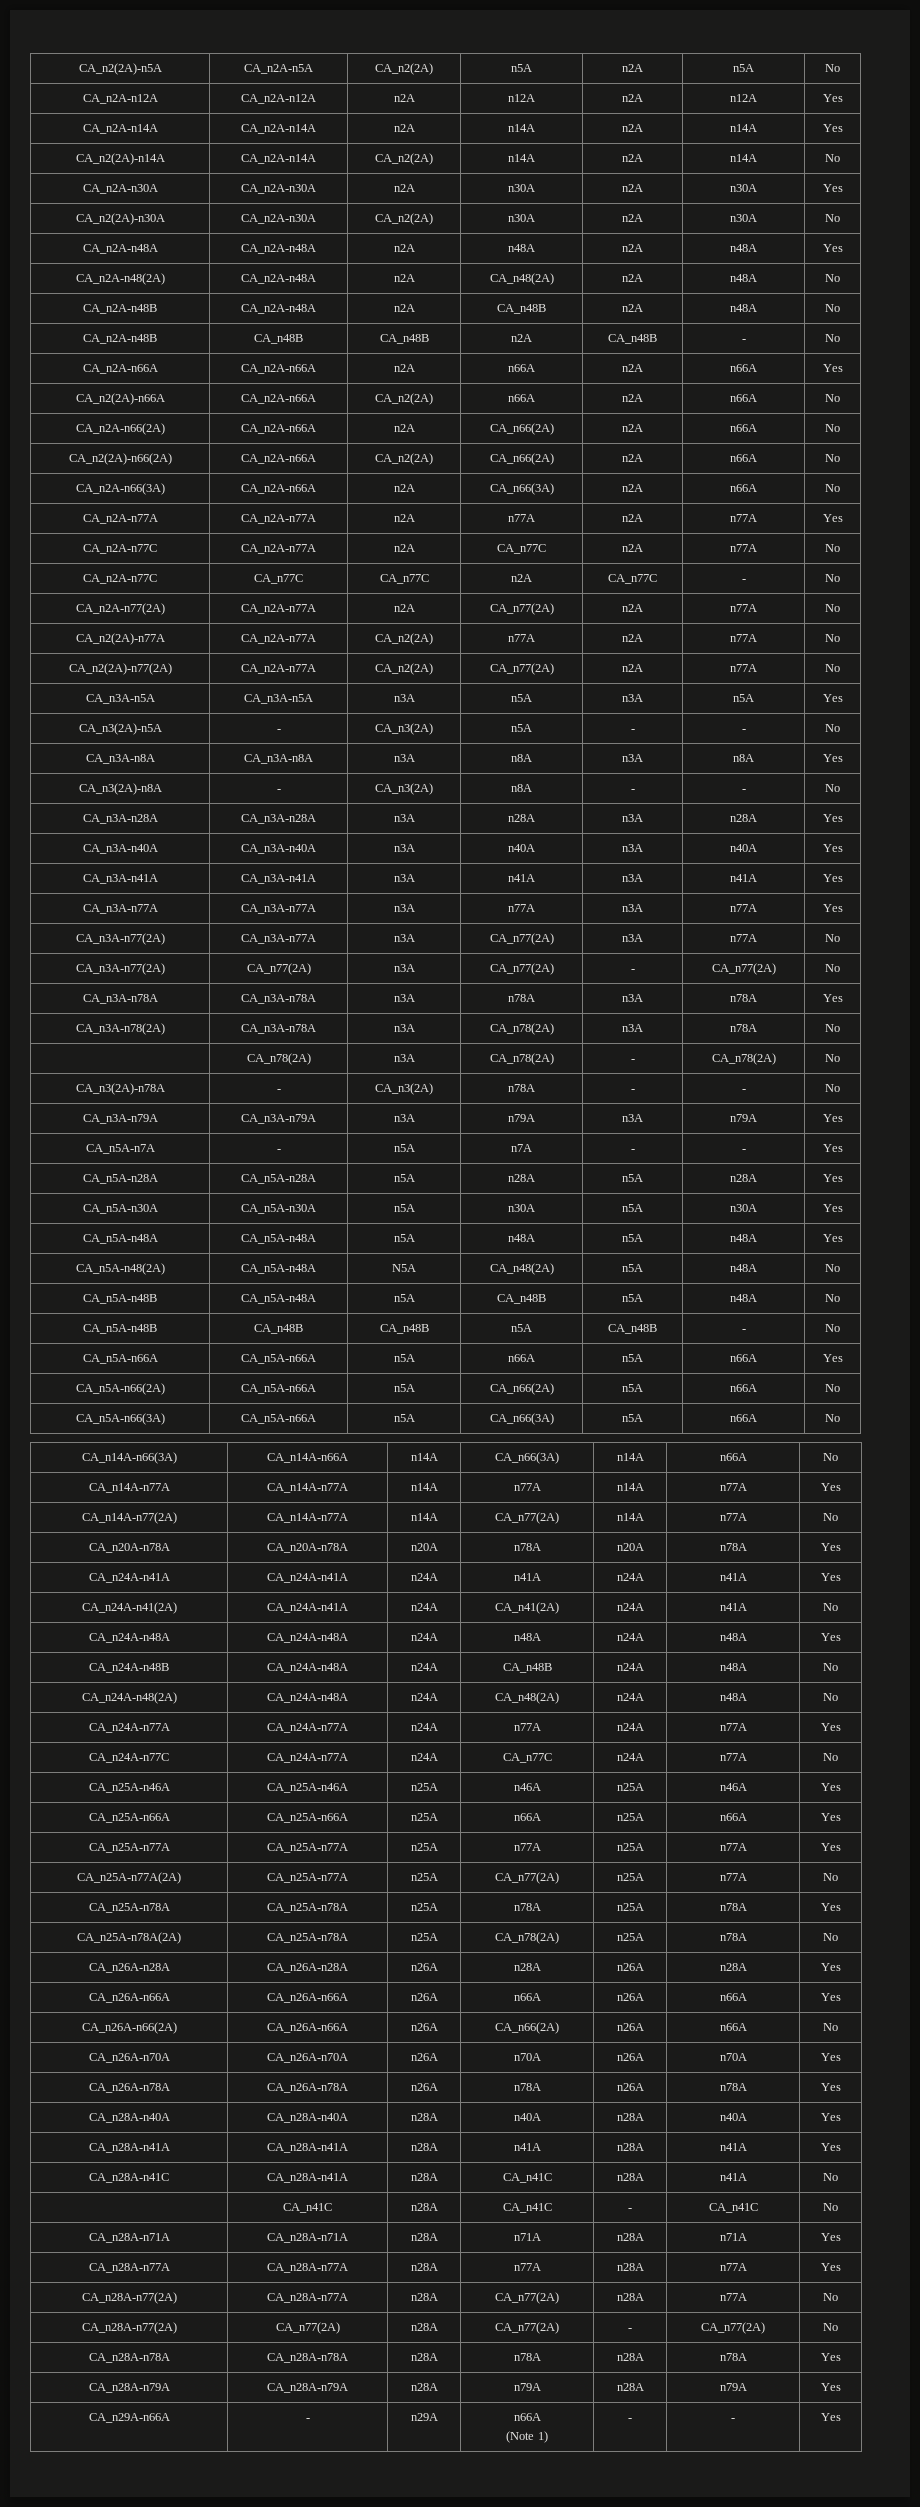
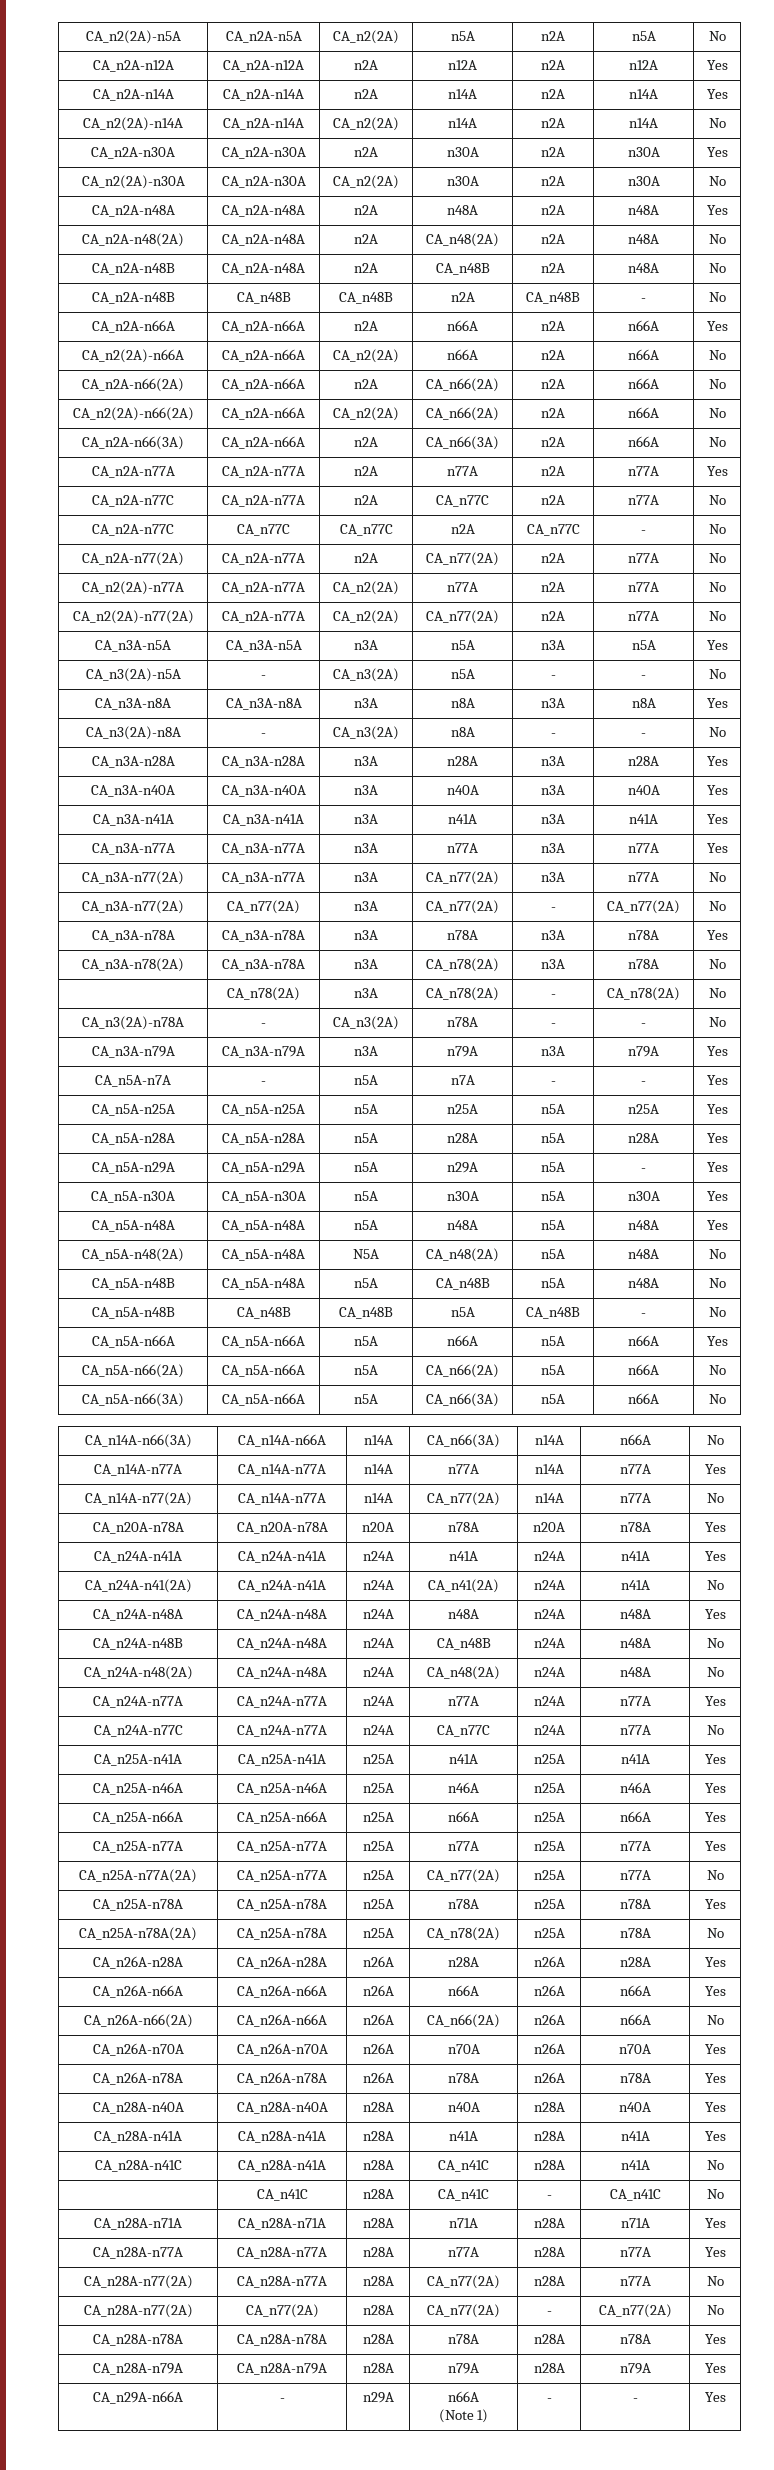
(843, 1148) none -> [91,1104,175,1116] [222,1104,305,1116] [354,1104,378,1114] [447,1104,478,1114] [541,1104,565,1114] [628,1104,659,1114] [706,1104,728,1114] // CA_n5A-n25A | CA_n5A-n25A | n5A | n25A | n5A | n25A | Yes
(843, 1178) none -> [91,1162,175,1174] [222,1162,305,1174] [354,1162,378,1172] [447,1162,478,1173] [541,1162,565,1172] [641,1168,646,1172] [706,1162,728,1172] // CA_n5A-n29A | CA_n5A-n29A | n5A | n29A | n5A | - | Yes
(838, 1757) none -> [94,1754,182,1766] [238,1754,326,1766] [362,1754,394,1764] [449,1754,478,1764] [533,1754,565,1764] [620,1754,650,1764] [704,1754,726,1764] // CA_n25A-n41A | CA_n25A-n41A | n25A | n41A | n25A | n41A | Yes

